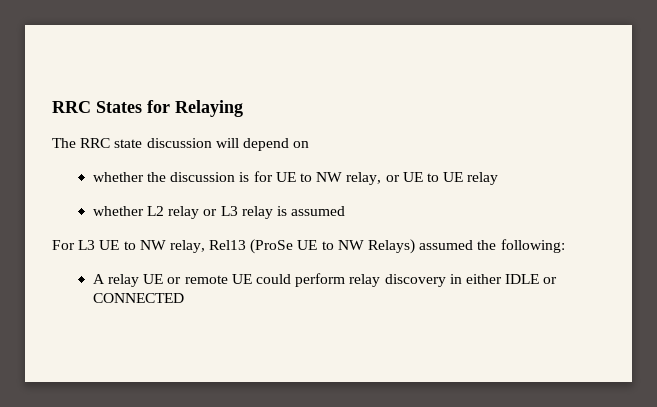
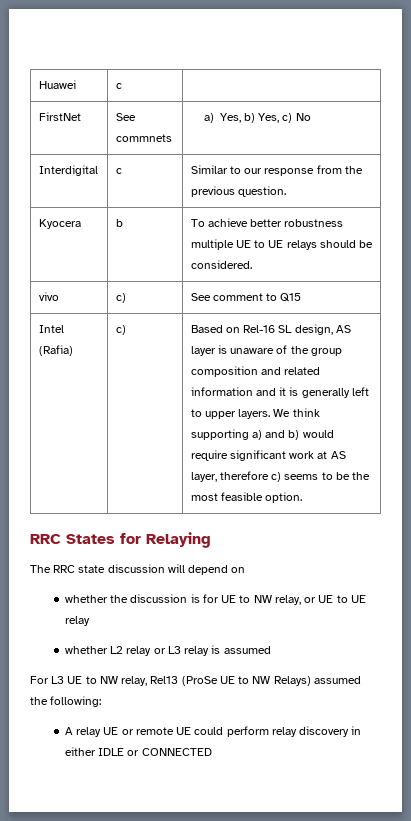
(52, 107) none -> [38,80,76,89] [115,83,122,89] [38,112,81,121] [115,113,136,121] [115,134,172,142] [203,113,311,123] [38,165,98,176] [115,168,122,174] [190,165,363,176] [190,186,286,197] [38,219,81,229] [115,219,123,227] [190,218,344,227] [190,239,374,250] [190,260,252,269] [38,292,59,301] [115,293,126,303] [190,293,302,302] [38,325,64,333] [38,345,73,356] [115,325,126,335] [190,324,351,335] [190,345,342,356] [190,366,321,377] [190,387,369,398] [190,408,320,419] [190,429,334,440] [190,450,346,461] [190,471,371,482] [190,492,303,503] Huawei | c | // FirstNet | See commnets | a) Yes, b) Yes, c) No // Interdigital | c | Similar to our response from the previous question. // Kyocera | b | To achieve better robustness multiple UE to UE relays should be considered. // vivo | c) | See comment to Q15 // Intel (Rafia) | c) | Based on Rel-16 SL design, AS layer is unaware of the group composition and related information and it is generally left to upper layers. We think supporting a) and b) would require significant work at AS layer, therefore c) seems to be the most feasible option. //

